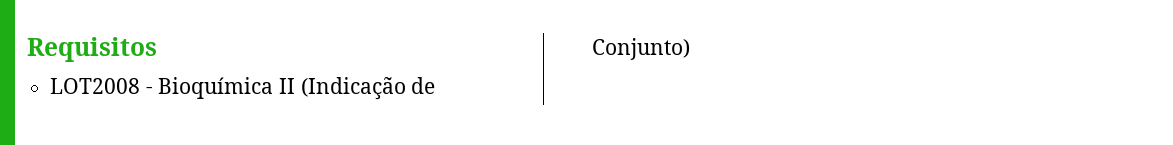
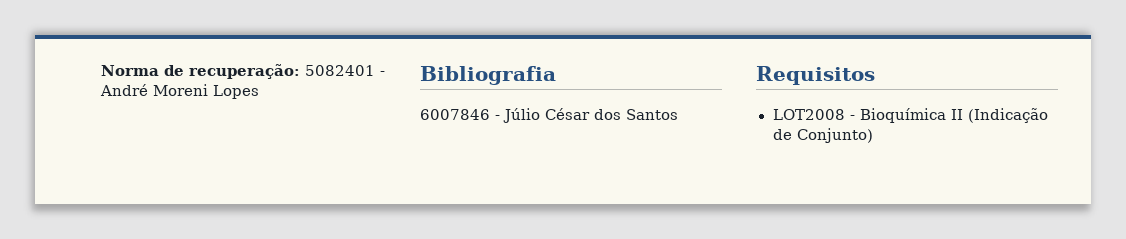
(27, 49) none -> [101,64,386,79] [100,84,260,99] [420,66,556,85] [420,108,678,123] Norma de recuperação: 5082401 - André Moreni Lopes // Bibliografia // 6007846 - Júlio César dos Santos //

